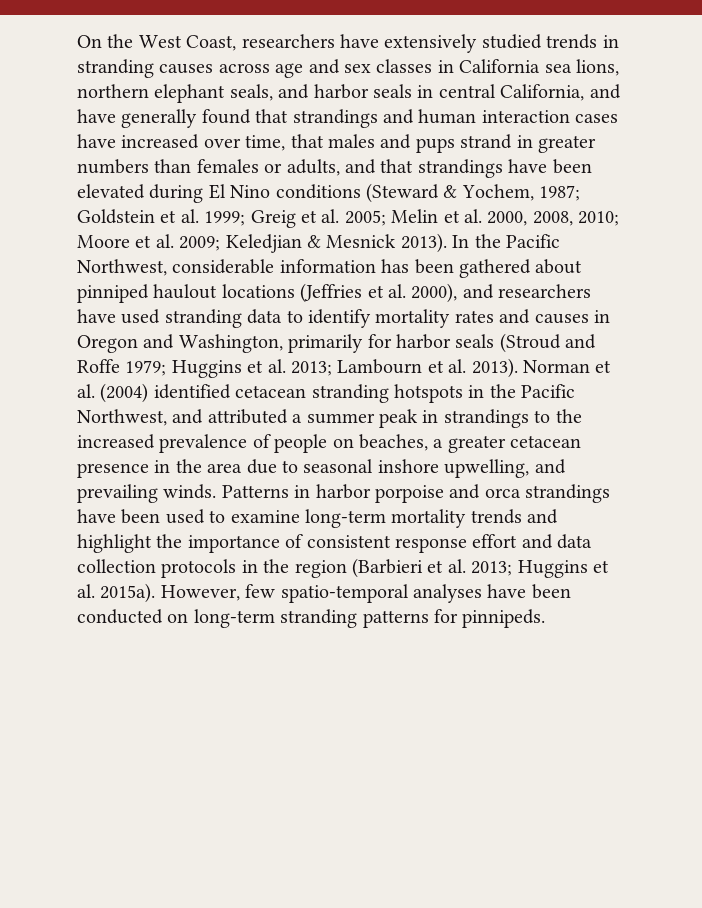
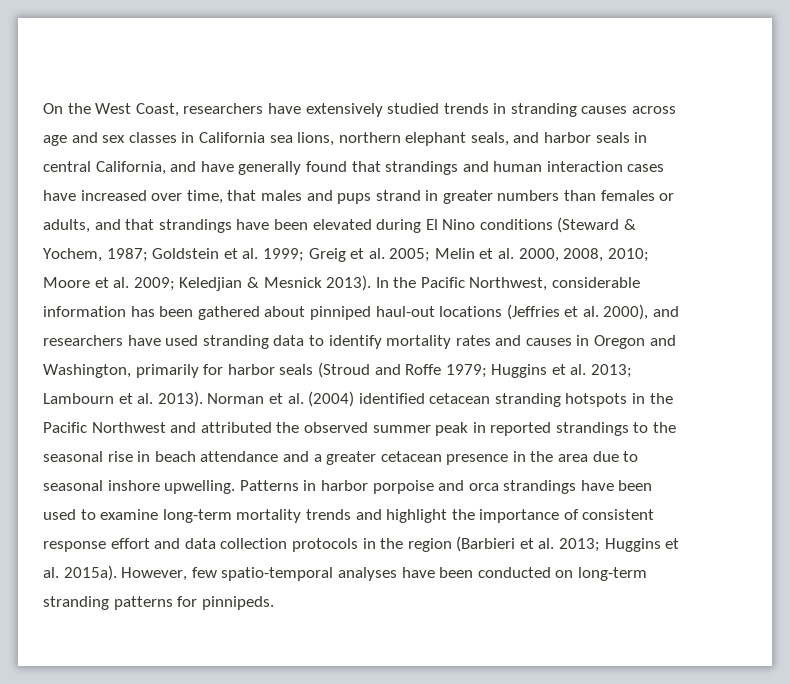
[153,284,218,299] haulout -> [375,306,435,317] haul-out
[77,409,167,426] Northwest, -> [91,422,166,433] Northwest
[292,414,303,423] a -> [276,422,368,433] the observed
(439, 416) none -> [490,422,552,436] reported
[77,434,428,453] increased prevalence of people on beaches, -> [43,451,309,462] seasonal rise in beach attendance and
[444,459,566,478] [77,484,217,503] upwelling, and prevailing winds. -> [164,480,236,494] upwelling.

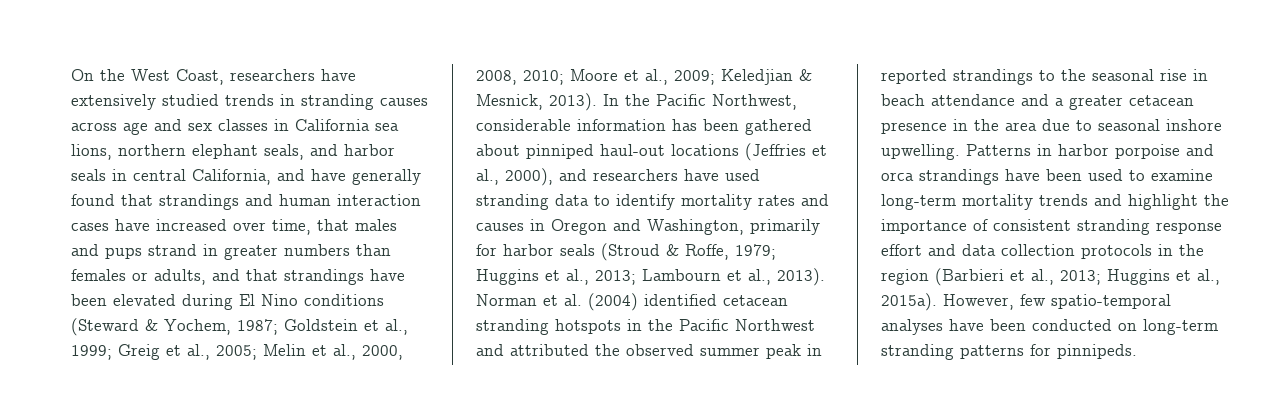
[242,248,259,259] al. -> [385,319,408,335] al.,
[368,248,385,259] al. -> [187,344,210,360] al.,
[498,248,515,259] al. -> [333,344,356,360] al.,
[113,277,130,288] al. -> [645,69,668,85] al.,
[263,277,322,288] Mesnick -> [476,94,543,110] Mesnick,
[582,306,599,317] al. -> [476,169,499,185] al.,
[374,364,442,375] and Roffe -> [666,244,729,260] & Roffe,
[570,364,587,375] al. -> [566,269,589,285] al.,
[137,393,154,404] al. -> [748,269,771,285] al.,
(655, 514) none -> [1077,219,1150,235] stranding
[538,538,555,549] al. -> [1031,269,1054,285] al.,
[43,567,59,578] al. -> [1197,269,1220,285] al.,

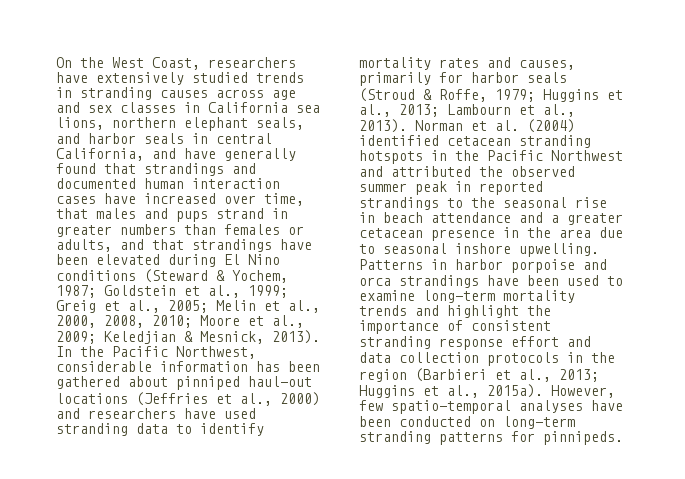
(273, 200) none -> [56,178,136,189] documented
[505,168,553,186] 2000), -> [280,392,320,406] 2000)
[476,219,744,235] causes in Oregon and Washington, -> [519,60,575,70] causes,

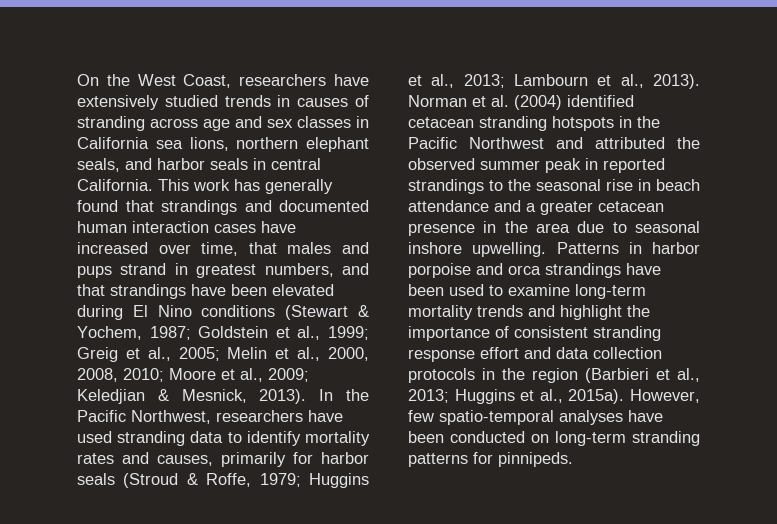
[80,87,208,100] stranding causes -> [297,95,370,107] [77,116,145,131] causes of stranding
[56,148,216,161] California, and have -> [77,179,260,191] California. This work has
[56,224,304,237] [56,239,112,252] greater numbers than females or adults, -> [196,263,334,278] greatest numbers,
[144,269,208,283] (Steward -> [285,305,349,320] (Stewart
[56,361,320,372] [56,376,312,390] [56,392,320,406] [56,408,80,419] considerable information has been gathered about pinniped haul-out locations (Jeffries et al., 2000) and -> (211, 417) none

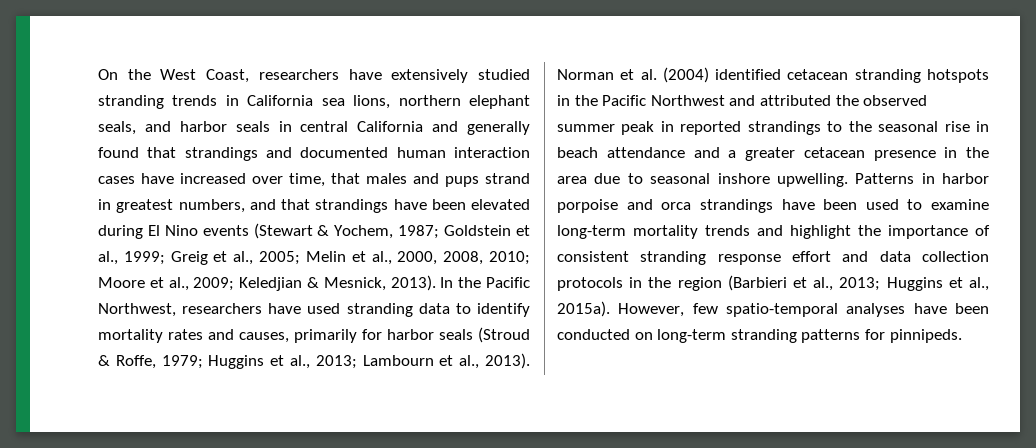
(218, 101) none -> [98,95,164,109] stranding
[297,95,370,107] [77,116,369,131] causes of stranding across age and sex classes in -> (239, 100) none
[77,179,260,191] California. This work has -> [357,121,459,132] California and
[201,305,276,317] conditions -> [202,225,249,236] events

